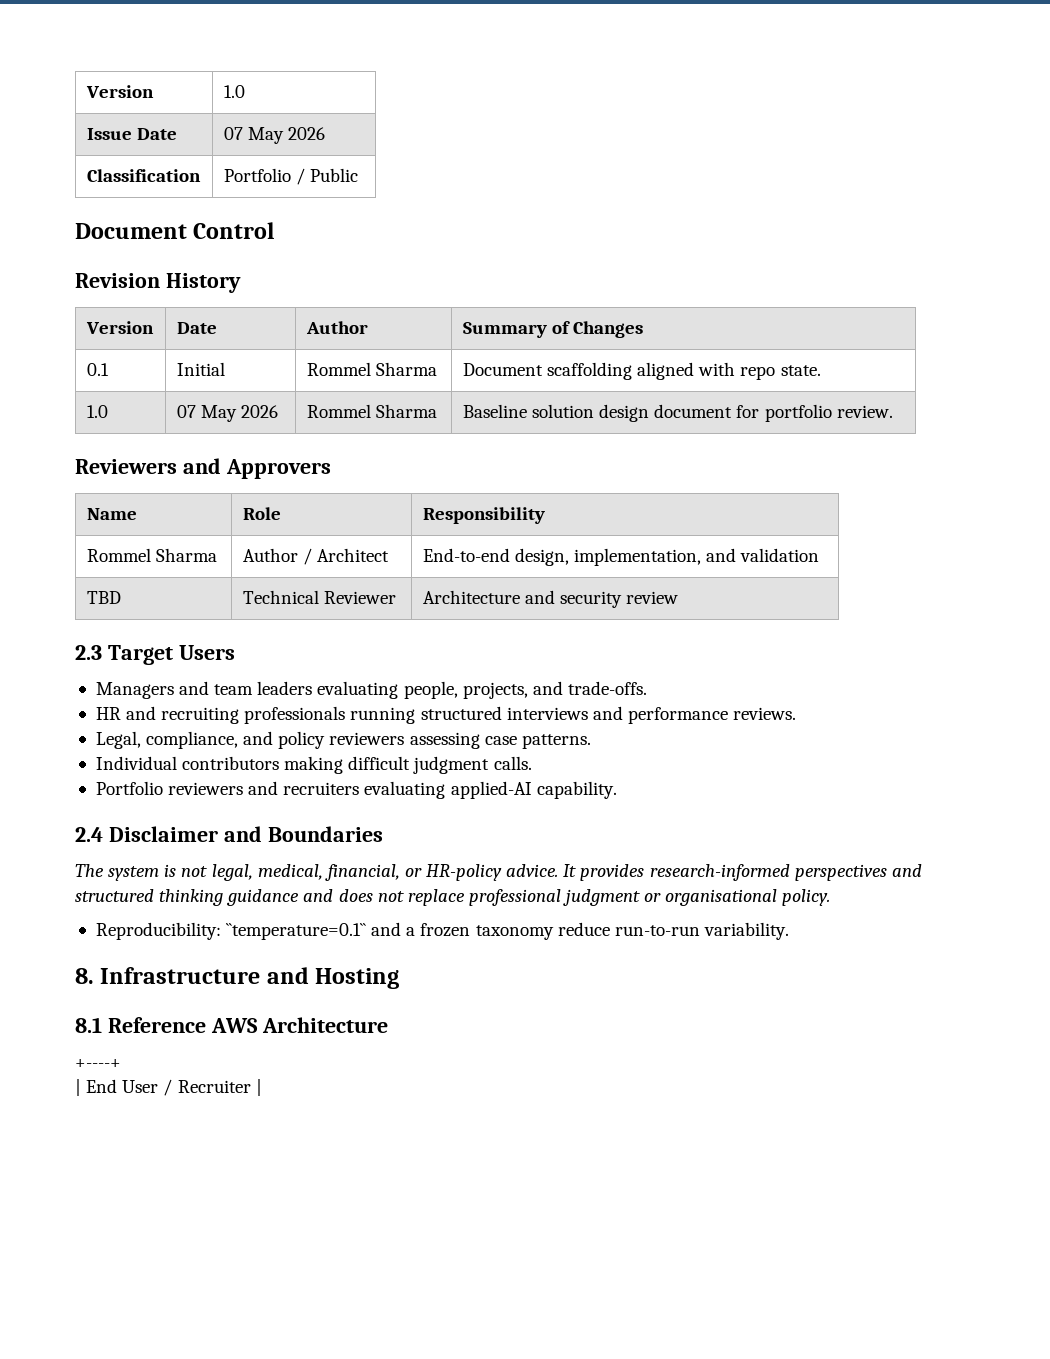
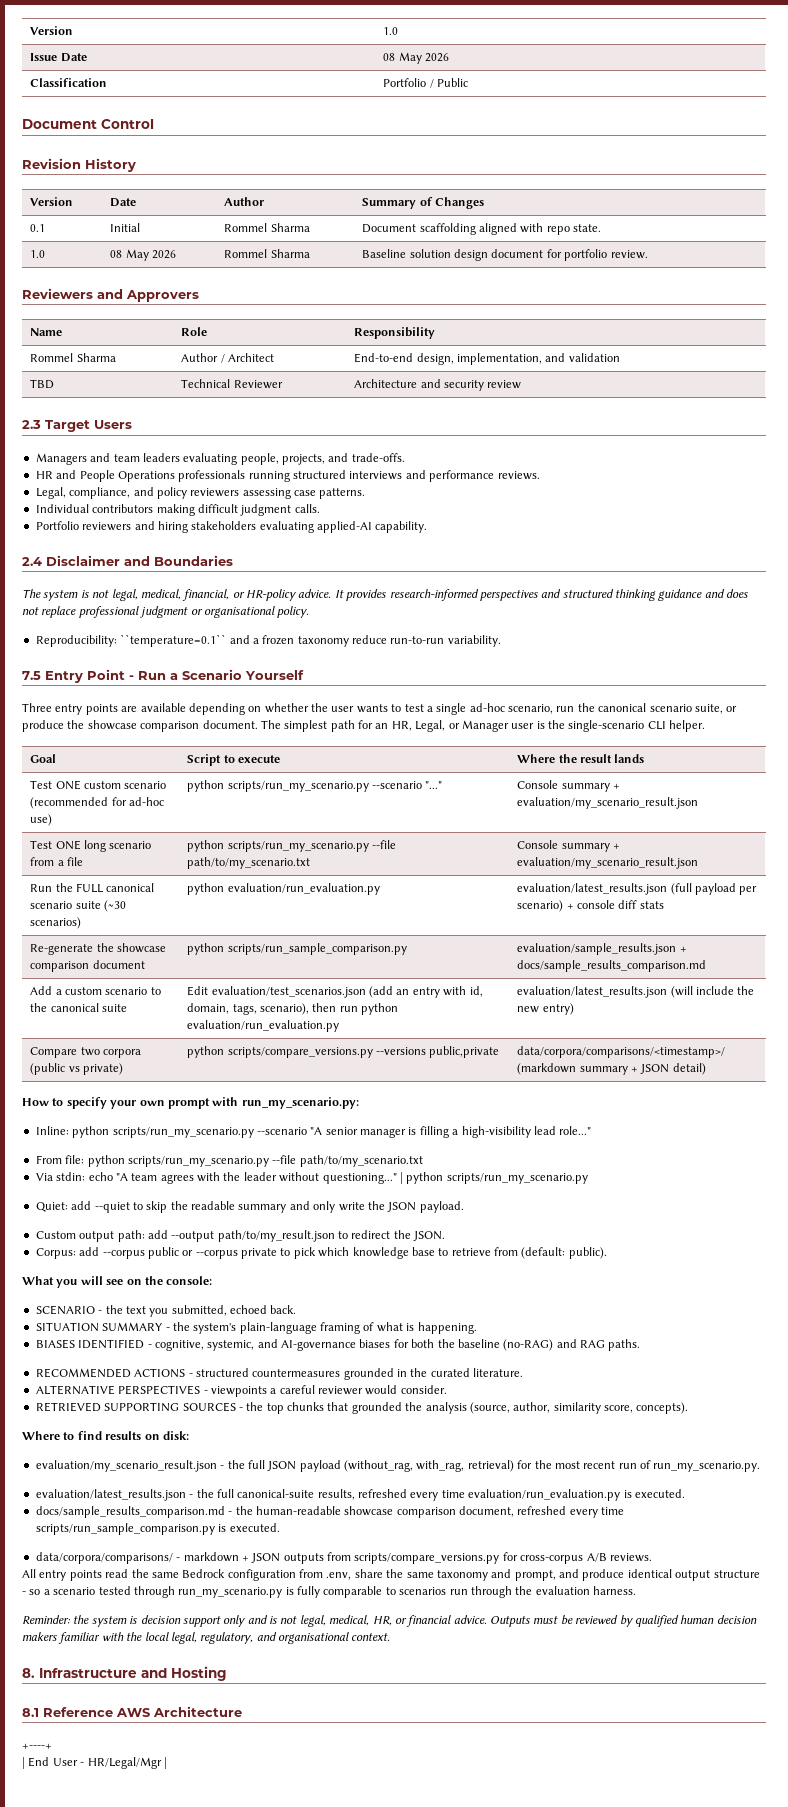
[223,127,243,140] 07 -> [383,53,396,61] 08
[176,405,196,418] 07 -> [110,250,123,258] 08
[161,707,240,724] recruiting -> [79,470,175,482] People Operations
[283,782,360,795] recruiters -> [157,521,257,533] hiring stakeholders
(789, 931) none -> [22,669,304,683] [22,703,738,715] [22,720,706,732] [30,754,57,763] [187,754,281,766] [517,754,645,763] [30,780,167,790] [30,797,165,809] [30,814,53,826] [187,780,443,792] [517,780,621,792] [517,797,699,809] [30,840,152,852] [30,857,84,866] [187,840,397,852] [187,857,311,869] [517,840,621,852] [517,857,699,869] [30,883,155,893] [30,900,127,912] [30,917,82,929] [187,883,380,895] [517,883,758,895] [517,900,664,912] [30,943,167,955] [30,960,145,972] [187,943,407,955] [517,943,687,955] [517,960,707,972] [30,986,161,995] [30,1003,128,1012] [187,986,483,998] [187,1003,399,1015] [187,1020,340,1032] [517,986,755,998] [517,1003,574,1015] [30,1047,142,1058] [30,1063,124,1075] [187,1046,500,1058] [517,1046,726,1058] [517,1063,706,1075] [22,1097,359,1109] [35,1126,592,1138] [35,1155,423,1167] [35,1172,588,1184] [35,1201,464,1213] [35,1230,446,1242] [35,1247,607,1259] [22,1276,213,1288] [35,1305,297,1317] [35,1322,477,1334] [35,1339,641,1351] [35,1368,524,1380] [35,1385,447,1397] [35,1402,689,1414] [22,1431,189,1440] [35,1460,761,1472] [35,1489,685,1501] [35,1506,625,1518] [35,1523,280,1535] [35,1552,652,1564] [22,1569,760,1581] [22,1586,636,1598] [22,1615,757,1627] [22,1632,391,1644] // 7.5 Entry Point - Run a Scenario Yourself // Three entry points are available depending on whether the user wants to test a single ad-hoc scenario, run the canonical scenario suite, or produce the showcase comparison document. The simplest path for an HR, Legal, or Manager user is the single-scenario CLI helper. // Goal | Script to execute | Where the result lands // Test ONE custom scenario (recommended for ad-hoc use) | python scripts/run_my_scenario.py --scenario "..." | Console summary + evaluation/my_scenario_result.json // Test ONE long scenario from a file | python scripts/run_my_scenario.py --file path/to/my_scenario.txt | Console summary + evaluation/my_scenario_result.json // Run the FULL canonical scenario suite (~30 scenarios) | python evaluation/run_evaluation.py | evaluation/latest_results.json (full payload per scenario) + console diff stats // Re-generate the showcase comparison document | python scripts/run_sample_comparison.py | evaluation/sample_results.json + docs/sample_results_comparison.md // Add a custom scenario to the canonical suite | Edit evaluation/test_scenarios.json (add an entry with id, domain, tags, scenario), then run python evaluation/run_evaluation.py | evaluation/latest_results.json (will include the new entry) // Compare two corpora (public vs private) | python scripts/compare_versions.py --versions public,private | data/corpora/comparisons/<timestamp>/ (markdown summary + JSON detail) // How to specify your own prompt with run_my_scenario.py: // Inline: python scripts/run_my_scenario.py --scenario "A senior manager is filling a high-visibility lead role..." // From file: python scripts/run_my_scenario.py --file path/to/my_scenario.txt // Via stdin: echo "A team agrees with the leader without questioning..." | python scripts/run_my_scenario.py // Quiet: add --quiet to skip the readable summary and only write the JSON payload. // Custom output path: add --output path/to/my_result.json to redirect the JSON. // Corpus: add --corpus public or --corpus private to pick which knowledge base to retrieve from (default: public). // What you will see on the console: // SCENARIO - the text you submitted, echoed back. // SITUATION SUMMARY - the system's plain-language framing of what is happening. // BIASES IDENTIFIED - cognitive, systemic, and AI-governance biases for both the baseline (no-RAG) and RAG paths. // RECOMMENDED ACTIONS - structured countermeasures grounded in the curated literature. // ALTERNATIVE PERSPECTIVES - viewpoints a careful reviewer would consider. // RETRIEVED SUPPORTING SOURCES - the top chunks that grounded the analysis (source, author, similarity score, concepts). // Where to find results on disk: // evaluation/my_scenario_result.json - the full JSON payload (without_rag, with_rag, retrieval) for the most recent run of run_my_scenario.py. // evaluation/latest_results.json - the full canonical-suite results, refreshed every time evaluation/run_evaluation.py is executed. // docs/sample_results_comparison.md - the human-readable showcase comparison document, refreshed every time scripts/run_sample_comparison.py is executed. // data/corpora/comparisons/ - markdown + JSON outputs from scripts/compare_versions.py for cross-corpus A/B reviews. // All entry points read the same Bedrock configuration from .env, share the same taxonomy and prompt, and produce identical output structure - so a scenario tested through run_my_scenario.py is fully comparable to scenarios run through the evaluation harness. // Reminder: the system is decision support only and is not legal, medical, HR, or financial advice. Outputs must be reviewed by qualified human decision makers familiar with the local legal, regulatory, and organisational context.
[163,1079,251,1096] / Recruiter -> [80,1757,162,1769] - HR/Legal/Mgr

